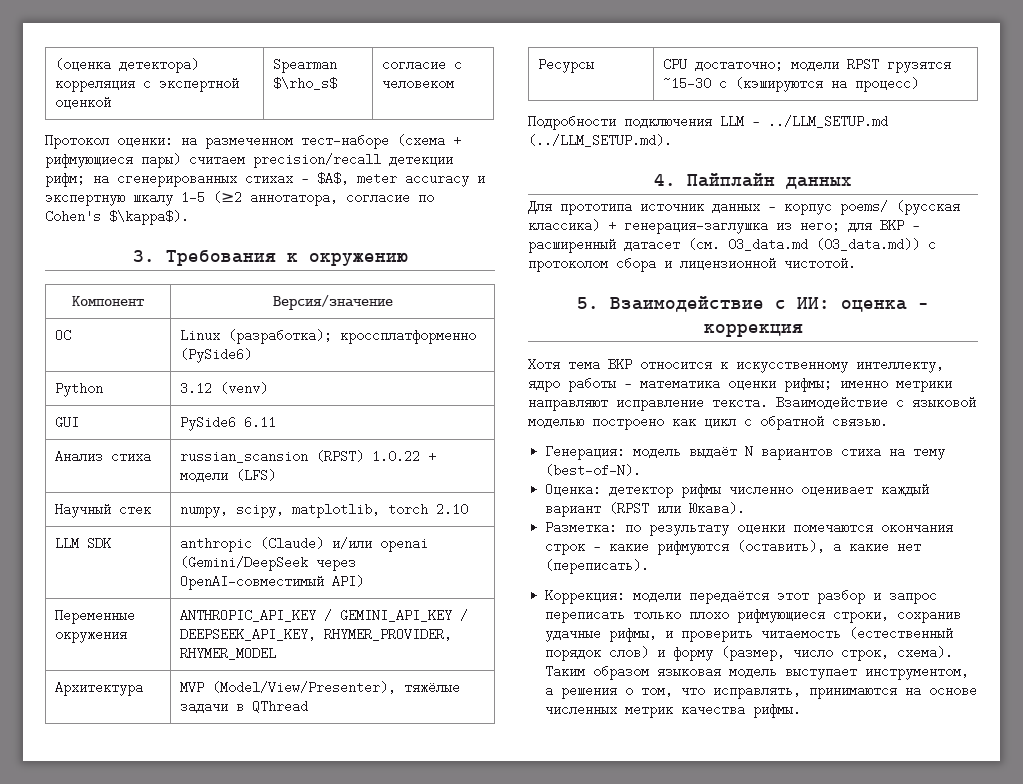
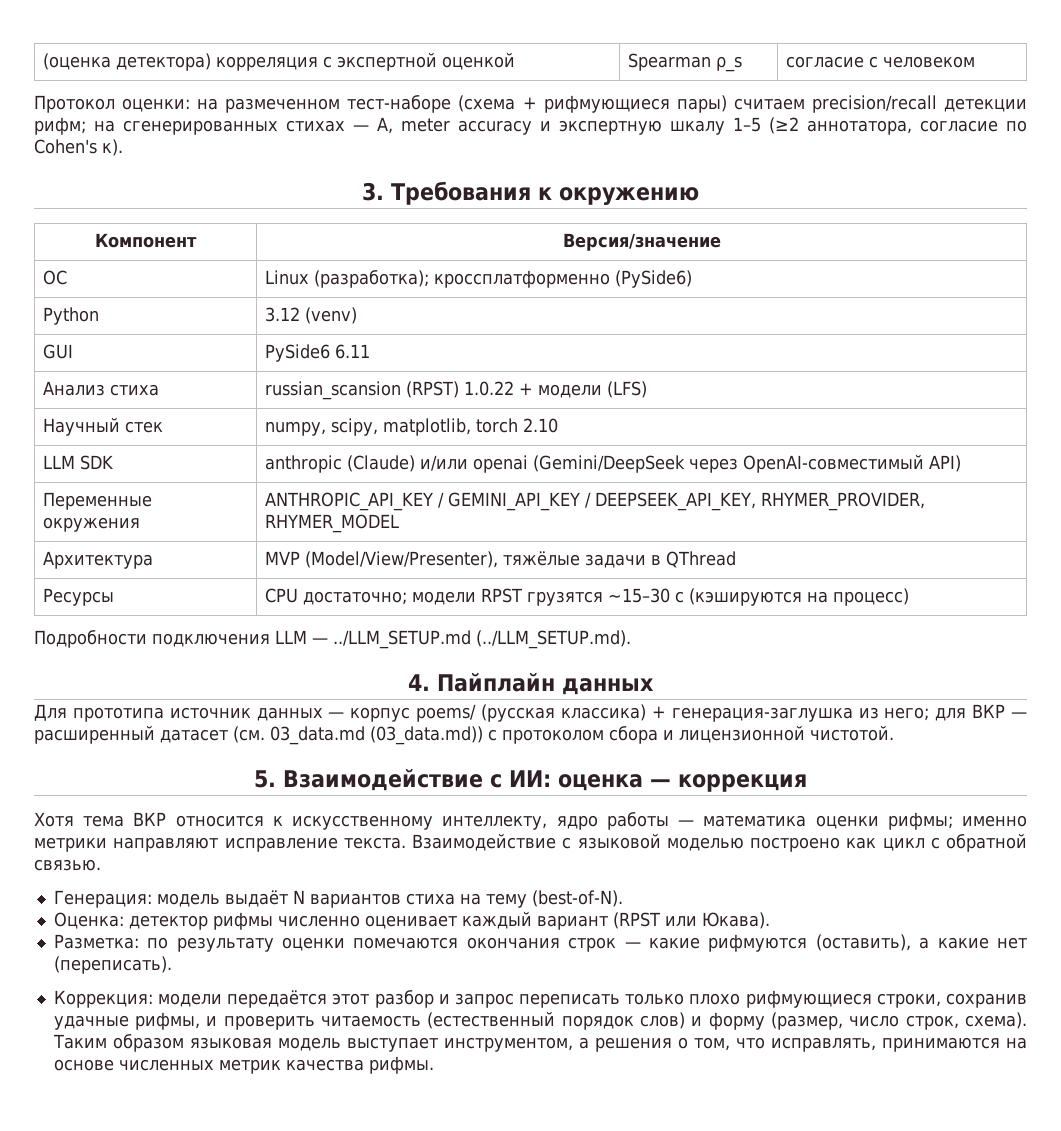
[272,77,337,90] $\rho_s$ -> [716,56,743,72] ρ_s
[317,172,349,185] $A$, -> [377,117,393,134] A,
[109,210,189,225] $\kappa$). -> [102,139,123,156] κ).

